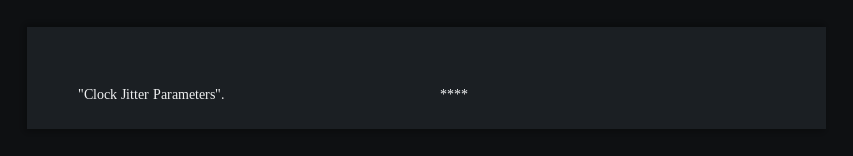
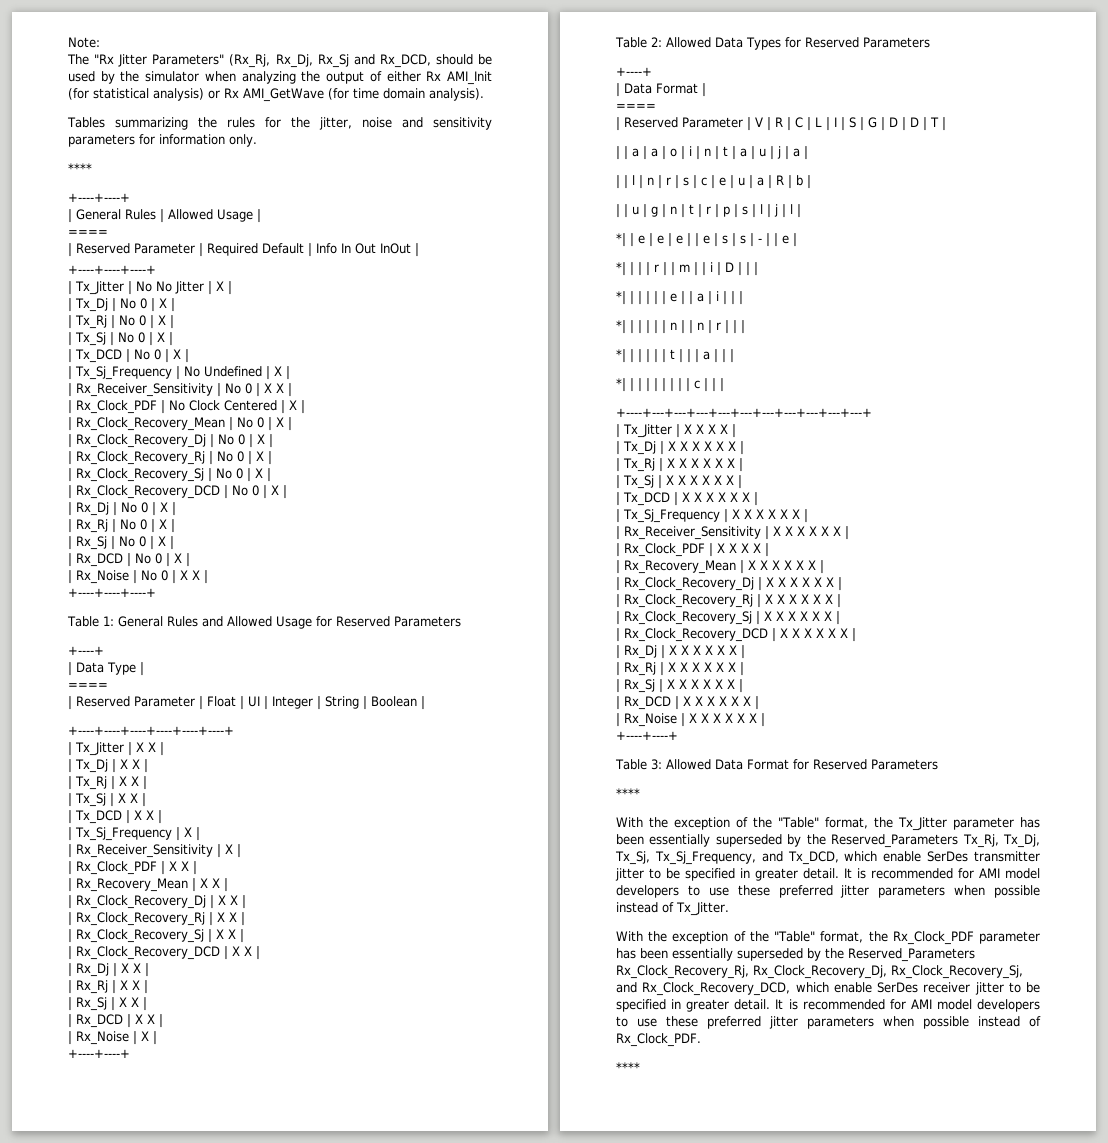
[78,89,225,99] "Clock Jitter Parameters". -> [68,37,100,48] [67,54,493,68] [68,71,493,85] [68,88,484,102] [67,117,492,130] [68,134,257,147] [68,163,92,173] [68,193,130,202] [68,209,261,223] [68,230,108,236] [68,243,419,257] [68,265,156,274] [68,281,232,295] [68,298,175,312] [68,315,174,329] [68,332,173,346] [68,349,189,363] [68,366,290,380] [68,383,292,397] [68,400,305,414] [68,417,292,431] [68,434,273,448] [68,451,272,465] [68,468,271,482] [68,485,287,499] [68,502,176,516] [68,519,175,533] [68,536,174,550] [68,553,190,567] [68,570,208,584] [68,588,156,597] [67,616,461,629] [68,646,104,655] [68,662,144,676] [68,683,108,689] [68,696,425,710] [68,726,234,735] [68,742,164,756] [68,759,148,773] [68,776,147,790] [68,793,146,807] [68,810,162,824] [68,827,200,841] [68,844,241,858] [68,861,197,875] [68,878,228,892] [68,895,246,909] [68,912,245,926] [68,929,244,943] [68,946,260,960] [68,963,149,977] [68,980,148,994] [68,997,147,1011] [68,1014,163,1028] [68,1031,157,1045] [68,1049,130,1058] [615,37,930,50] [616,67,652,76] [616,83,706,97] [616,104,656,110] [616,117,946,131] [616,146,808,160] [616,175,811,189] [616,204,801,218] [616,233,797,247] [616,262,758,276] [616,291,743,305] [616,320,745,334] [616,349,734,363] [616,378,724,392] [616,408,872,417] [616,424,736,438] [616,441,744,455] [616,458,743,472] [616,475,742,489] [616,492,758,506] [616,509,808,523] [616,526,849,540] [616,543,769,557] [616,560,824,574] [616,577,842,591] [616,594,841,608] [616,611,840,625] [616,628,856,642] [616,645,745,659] [616,662,744,676] [616,679,743,693] [616,696,759,710] [616,713,765,727] [616,731,678,740] [615,759,938,770] [616,788,640,798] [616,817,1040,831] [616,834,1040,848] [615,851,1040,865] [615,868,1040,881] [616,885,1040,898] [616,902,729,916] [616,931,1040,945] [616,948,975,962] [616,965,1023,979] [616,982,1040,996] [616,999,1040,1012] [616,1016,1041,1029] [616,1033,701,1047] Note: // The "Rx Jitter Parameters" (Rx_Rj, Rx_Dj, Rx_Sj and Rx_DCD, should be used by the simulator when analyzing the output of either Rx AMI_Init (for statistical analysis) or Rx AMI_GetWave (for time domain analysis). // Tables summarizing the rules for the jitter, noise and sensitivity parameters for information only. // **** // +----+----+ // | General Rules | Allowed Usage | // ==== // | Reserved Parameter | Required Default | Info In Out InOut | // +----+----+----+ // | Tx_Jitter | No No Jitter | X | // | Tx_Dj | No 0 | X | // | Tx_Rj | No 0 | X | // | Tx_Sj | No 0 | X | // | Tx_DCD | No 0 | X | // | Tx_Sj_Frequency | No Undefined | X | // | Rx_Receiver_Sensitivity | No 0 | X X | // | Rx_Clock_PDF | No Clock Centered | X | // | Rx_Clock_Recovery_Mean | No 0 | X | // | Rx_Clock_Recovery_Dj | No 0 | X | // | Rx_Clock_Recovery_Rj | No 0 | X | // | Rx_Clock_Recovery_Sj | No 0 | X | // | Rx_Clock_Recovery_DCD | No 0 | X | // | Rx_Dj | No 0 | X | // | Rx_Rj | No 0 | X | // | Rx_Sj | No 0 | X | // | Rx_DCD | No 0 | X | // | Rx_Noise | No 0 | X X | // +----+----+----+ // Table 1: General Rules and Allowed Usage for Reserved Parameters // +----+ // | Data Type | // ==== // | Reserved Parameter | Float | UI | Integer | String | Boolean | // +----+----+----+----+----+----+ // | Tx_Jitter | X X | // | Tx_Dj | X X | // | Tx_Rj | X X | // | Tx_Sj | X X | // | Tx_DCD | X X | // | Tx_Sj_Frequency | X | // | Rx_Receiver_Sensitivity | X | // | Rx_Clock_PDF | X X | // | Rx_Recovery_Mean | X X | // | Rx_Clock_Recovery_Dj | X X | // | Rx_Clock_Recovery_Rj | X X | // | Rx_Clock_Recovery_Sj | X X | // | Rx_Clock_Recovery_DCD | X X | // | Rx_Dj | X X | // | Rx_Rj | X X | // | Rx_Sj | X X | // | Rx_DCD | X X | // | Rx_Noise | X | // +----+----+ // Table 2: Allowed Data Types for Reserved Parameters // +----+ // | Data Format | // ==== // | Reserved Parameter | V | R | C | L | I | S | G | D | D | T | // | | a | a | o | i | n | t | a | u | j | a | // | | l | n | r | s | c | e | u | a | R | b | // | | u | g | n | t | r | p | s | l | j | l | // *| | e | e | e | | e | s | s | - | | e | // *| | | | r | | m | | i | D | | | // *| | | | | | e | | a | i | | | // *| | | | | | n | | n | r | | | // *| | | | | | t | | | a | | | // *| | | | | | | | | c | | | // +----+---+---+---+---+---+---+---+---+---+---+ // | Tx_Jitter | X X X X | // | Tx_Dj | X X X X X X | // | Tx_Rj | X X X X X X | // | Tx_Sj | X X X X X X | // | Tx_DCD | X X X X X X | // | Tx_Sj_Frequency | X X X X X X | // | Rx_Receiver_Sensitivity | X X X X X X | // | Rx_Clock_PDF | X X X X | // | Rx_Recovery_Mean | X X X X X X | // | Rx_Clock_Recovery_Dj | X X X X X X | // | Rx_Clock_Recovery_Rj | X X X X X X | // | Rx_Clock_Recovery_Sj | X X X X X X | // | Rx_Clock_Recovery_DCD | X X X X X X | // | Rx_Dj | X X X X X X | // | Rx_Rj | X X X X X X | // | Rx_Sj | X X X X X X | // | Rx_DCD | X X X X X X | // | Rx_Noise | X X X X X X | // +----+----+ // Table 3: Allowed Data Format for Reserved Parameters // **** // With the exception of the "Table" format, the Tx_Jitter parameter has been essentially superseded by the Reserved_Parameters Tx_Rj, Tx_Dj, Tx_Sj, Tx_Sj_Frequency, and Tx_DCD, which enable SerDes transmitter jitter to be specified in greater detail. It is recommended for AMI model developers to use these preferred jitter parameters when possible instead of Tx_Jitter. // With the exception of the "Table" format, the Rx_Clock_PDF parameter has been essentially superseded by the Reserved_Parameters Rx_Clock_Recovery_Rj, Rx_Clock_Recovery_Dj, Rx_Clock_Recovery_Sj, and Rx_Clock_Recovery_DCD, which enable SerDes receiver jitter to be specified in greater detail. It is recommended for AMI model developers to use these preferred jitter parameters when possible instead of Rx_Clock_PDF.

